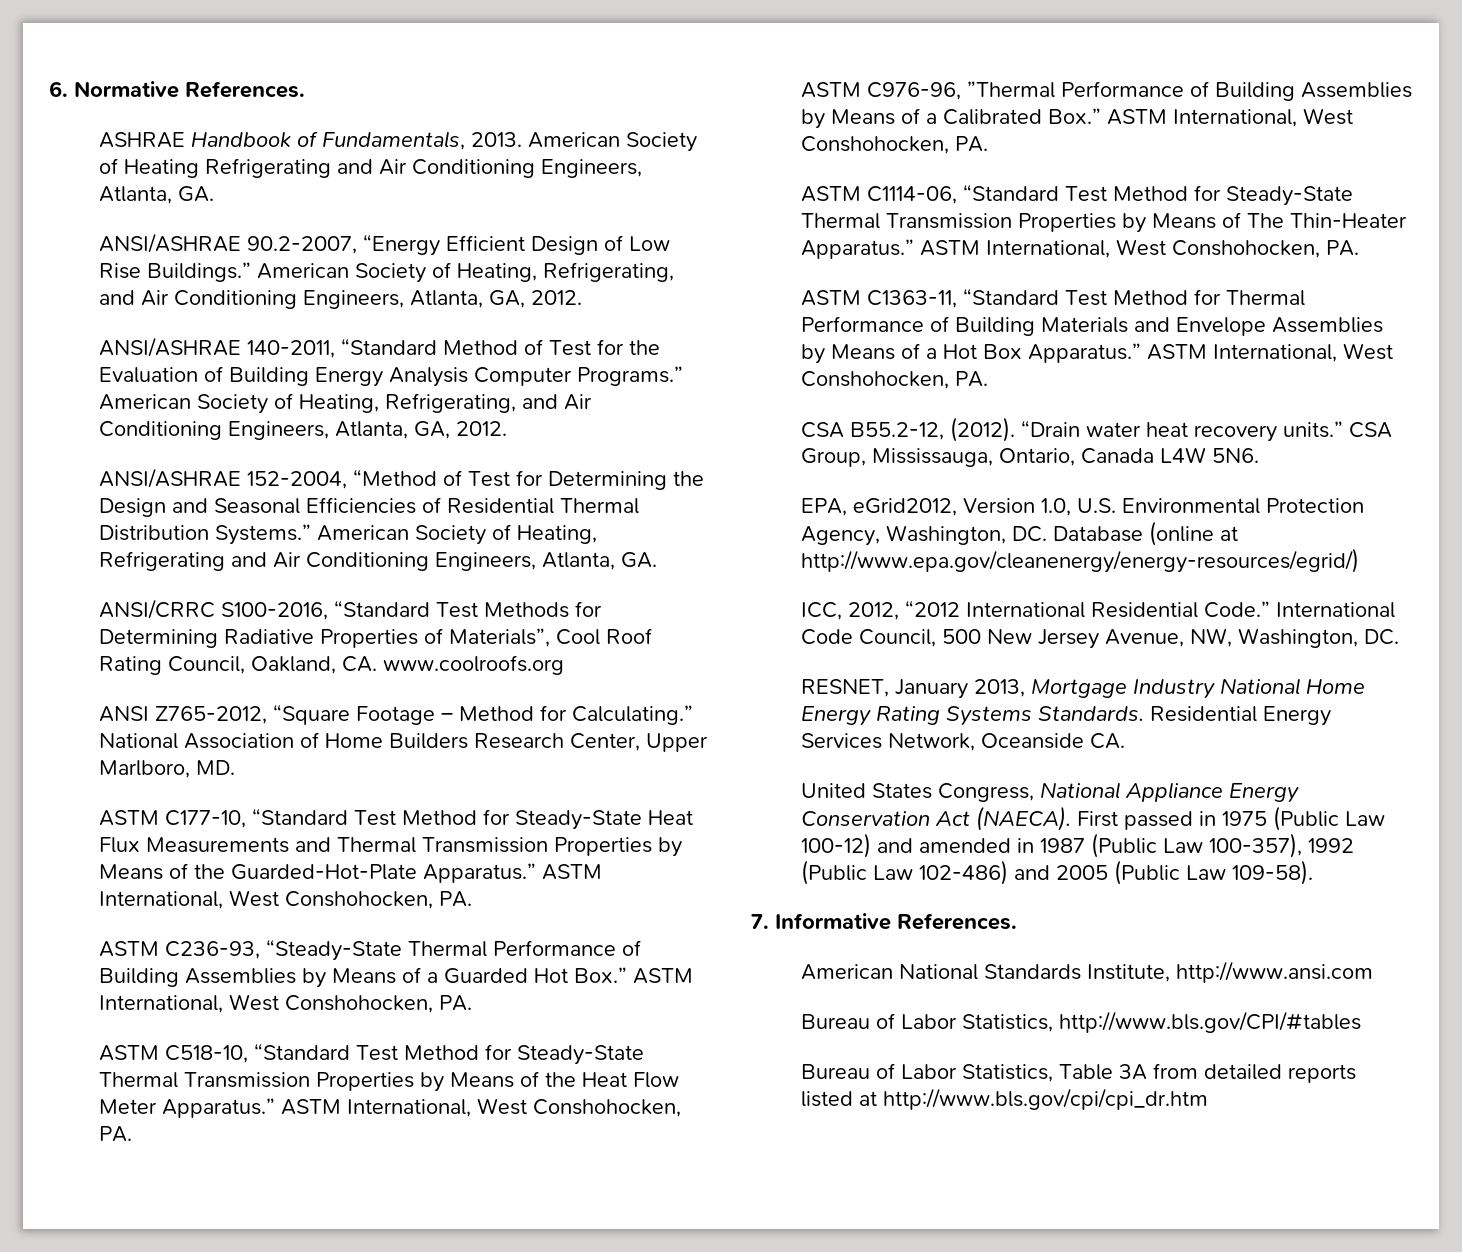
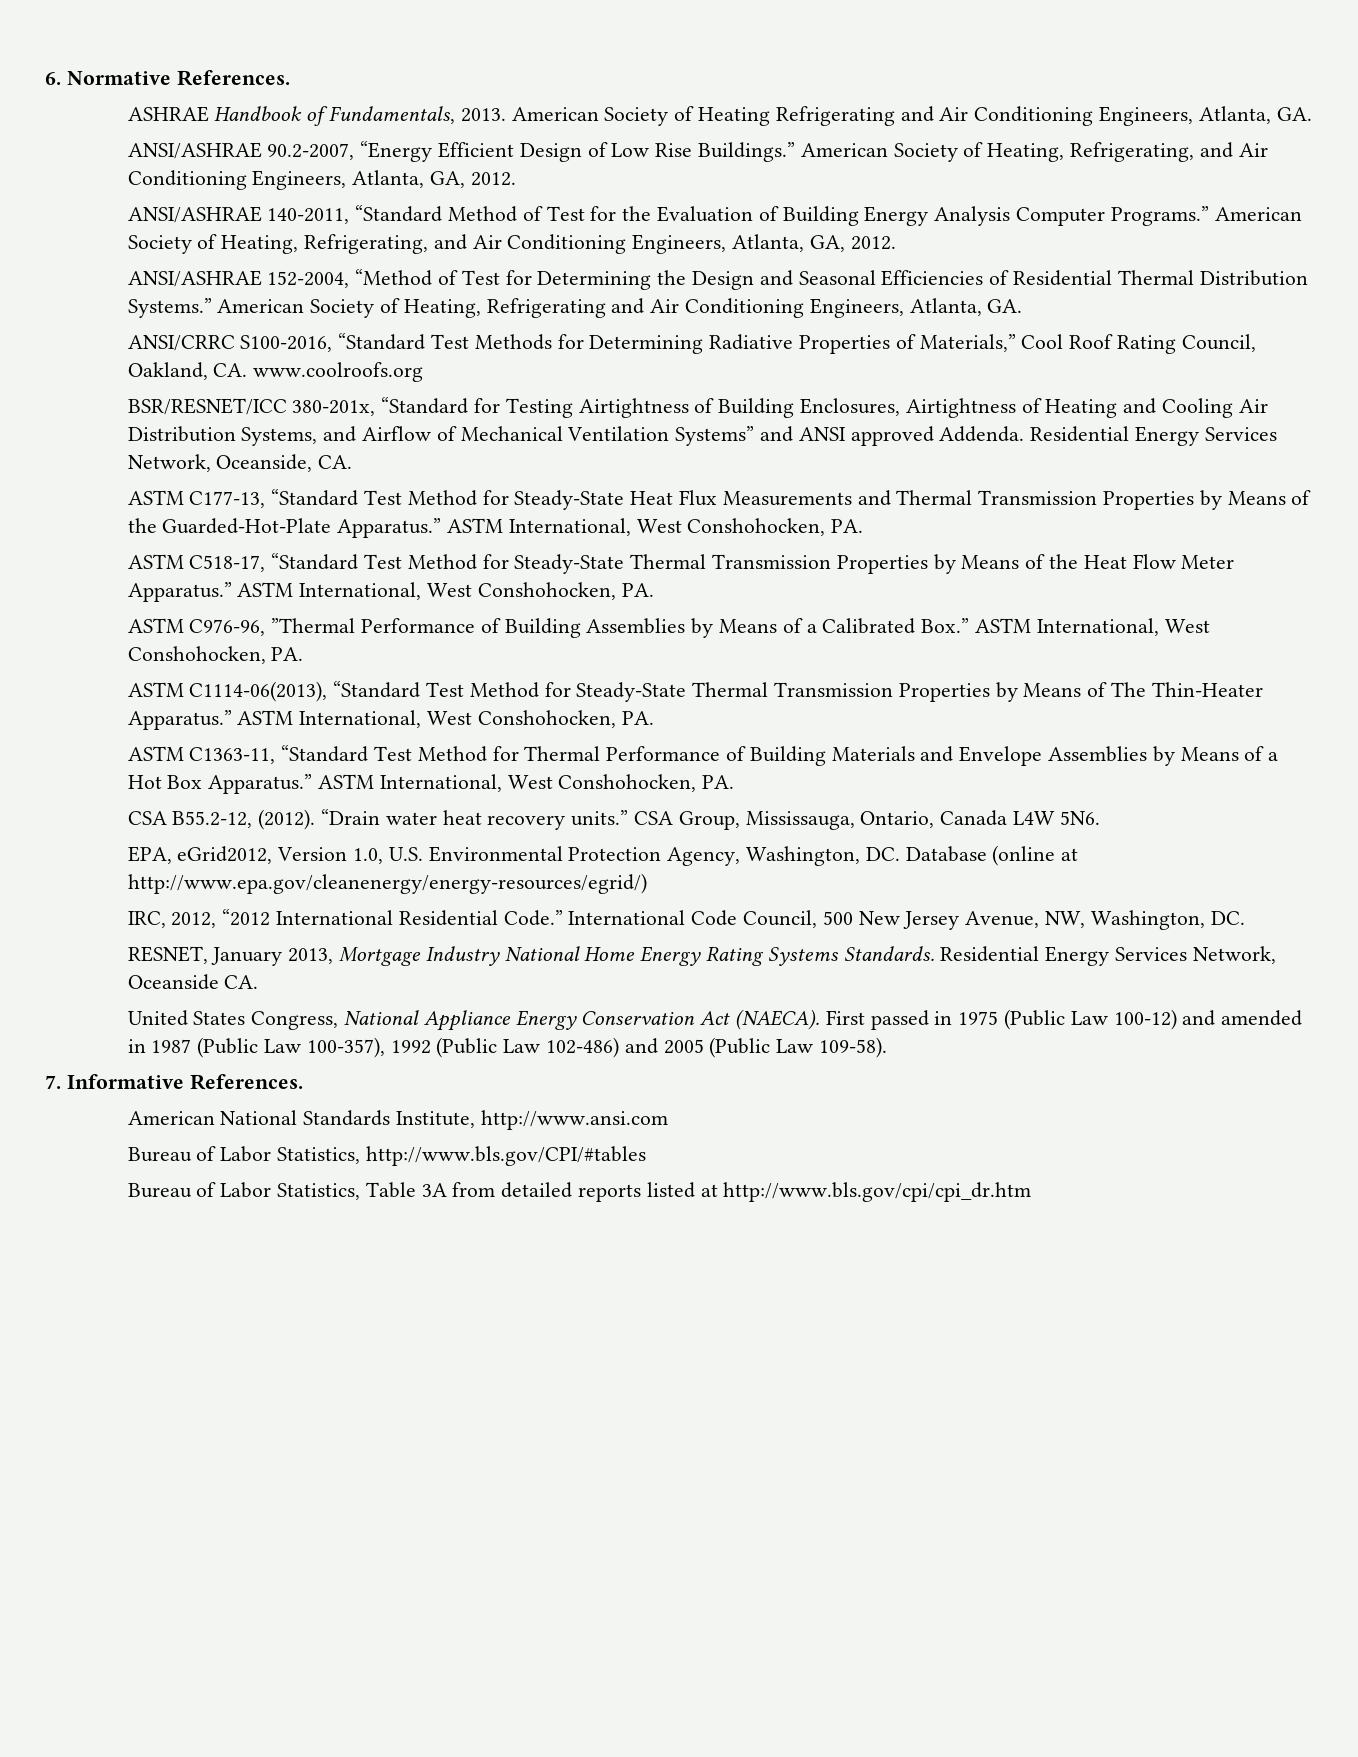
[449,628,551,647] Materials”, -> [919,334,1016,352] Materials,”
[99,704,694,725] [99,732,709,752] [99,760,236,778] [99,810,247,828] ANSI Z765-2012, “Square Footage – Method for Calculating.” National Association of Home Builders Research Center, Upper Marlboro, MD. // ASTM C177-10, -> [127,397,1268,418] [127,426,1277,446] [127,454,353,472] [127,490,266,508] BSR/RESNET/ICC 380-201x, “Standard for Testing Airtightness of Building Enclosures, Airtightness of Heating and Cooling Air Distribution Systems, and Airflow of Mechanical Ventilation Systems” and ANSI approved Addenda. Residential Energy Services Network, Oceanside, CA. // ASTM C177-13,
[165,939,642,961] [99,967,694,988] [99,994,473,1013] [99,1045,249,1063] C236-93, “Steady-State Thermal Performance of Building Assemblies by Means of a Guarded Hot Box.” ASTM International, West Conshohocken, PA. // ASTM C518-10, -> [189,555,266,572] C518-17,
[867,186,958,204] C1114-06, -> [189,681,328,702] C1114-06(2013),
[801,602,843,620] ICC, -> [127,911,166,928] IRC,

